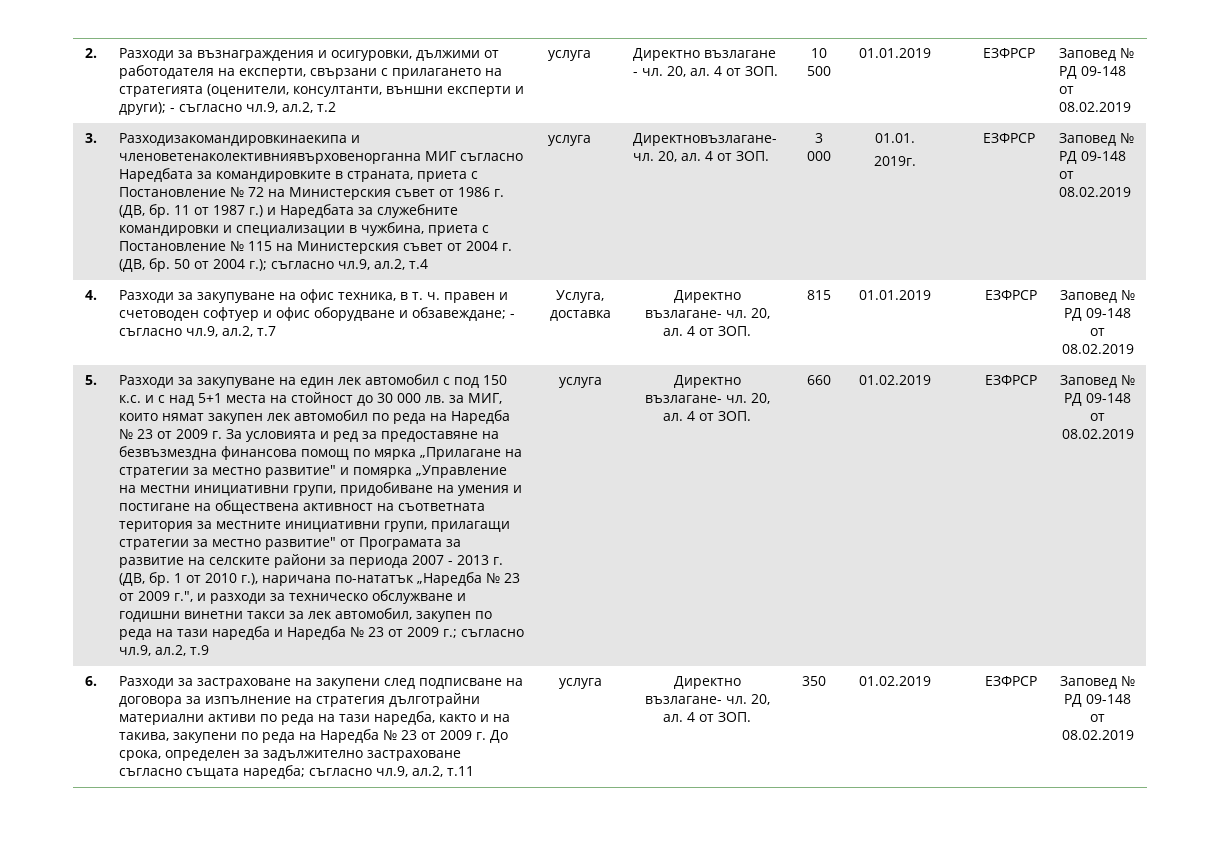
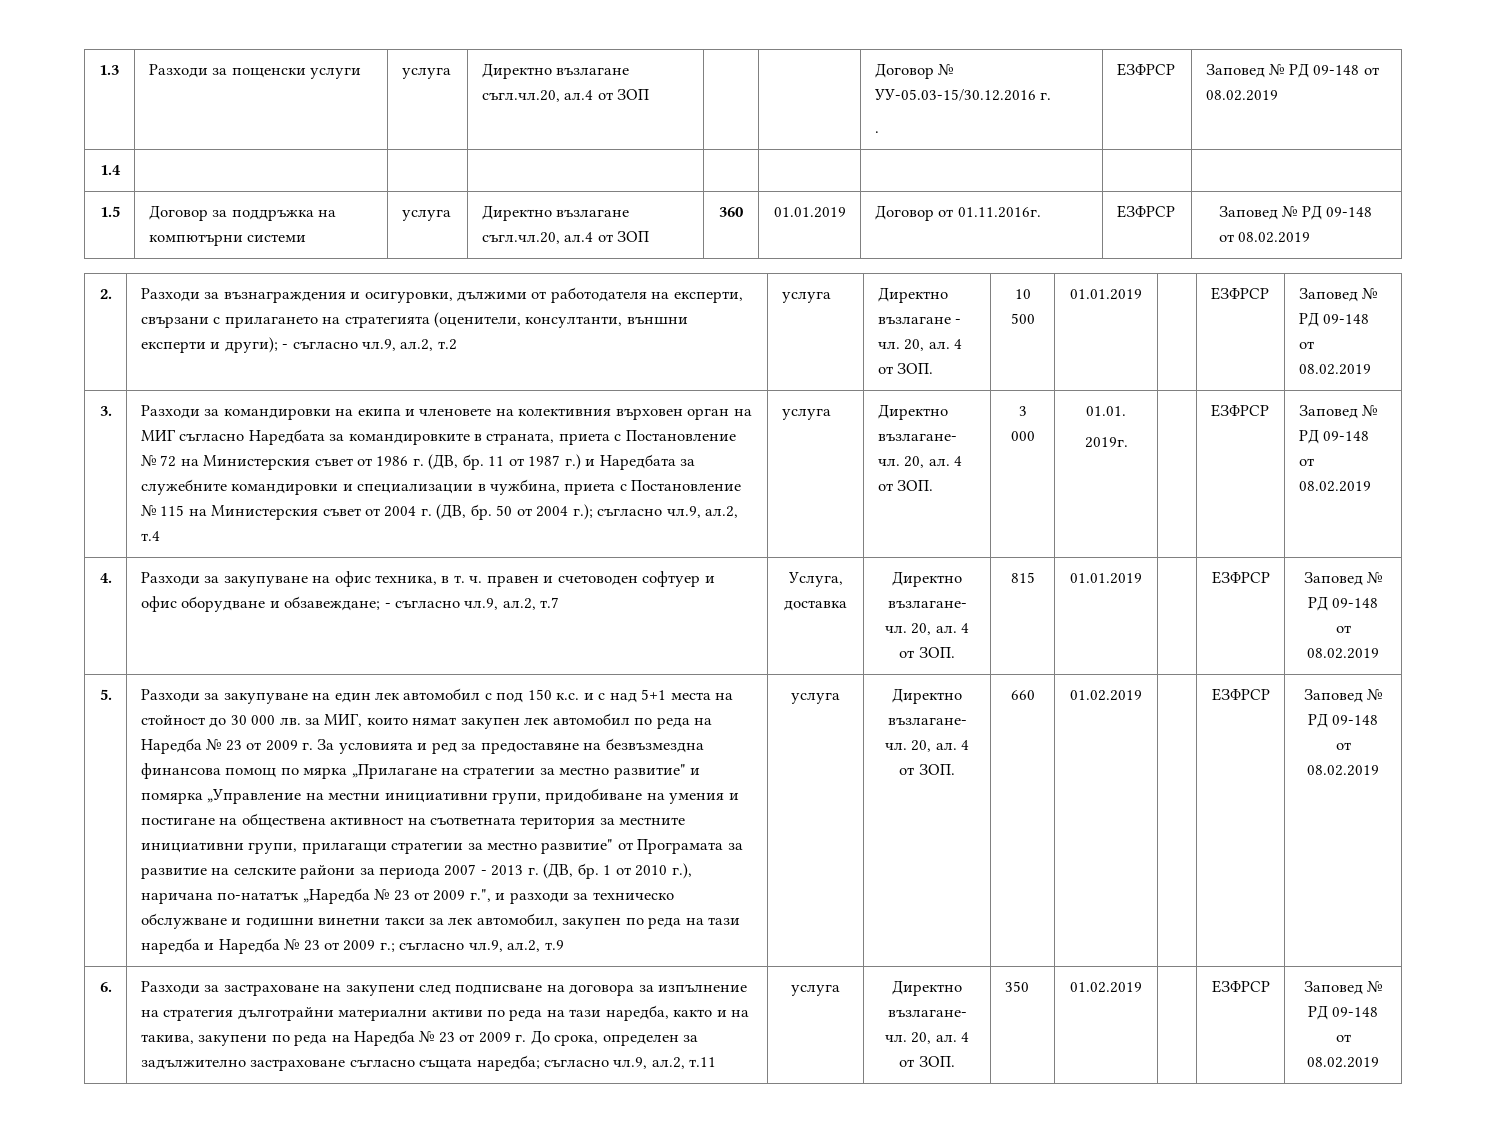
(85, 53) none -> [98,65,119,75] [148,64,362,79] [401,67,451,79] [481,63,630,79] [481,89,650,102] [874,63,954,79] [873,89,1052,101] [874,131,879,133] [1116,63,1175,76] [1205,63,1379,78] [1205,90,1278,101] [99,165,121,175] [99,206,120,217] [148,205,337,221] [148,234,307,246] [401,209,451,221] [481,205,630,221] [481,231,650,244] [719,207,743,217] [773,207,846,218] [874,205,1041,221] [1116,205,1175,218] [1218,205,1373,220] [1218,232,1311,243] 1.3 | Разходи за пощенски услуги | услуга | Директно възлагане съгл.чл.20, ал.4 от ЗОП | | | Договор № УУ-05.03-15/30.12.2016 г. // . | ЕЗФРСР | Заповед № РД 09-148 от 08.02.2019 // 1.4 | | | | | | | | // 1.5 | Договор за поддръжка на компютърни системи | услуга | Директно възлагане съгл.чл.20, ал.4 от ЗОП | 360 | 01.01.2019 | Договор от 01.11.2016г. | ЕЗФРСР | Заповед № РД 09-148 от 08.02.2019 //
[119,133,361,146] [119,153,422,164] Разходизакомандировкинаекипа и членоветенаколективниявърховенорганна -> [140,405,752,420] Разходи за командировки на екипа и членовете на колективния върховен орган на
[633,133,778,146] Директновъзлагане- -> [877,404,948,420] [877,433,957,441] Директно възлагане-

